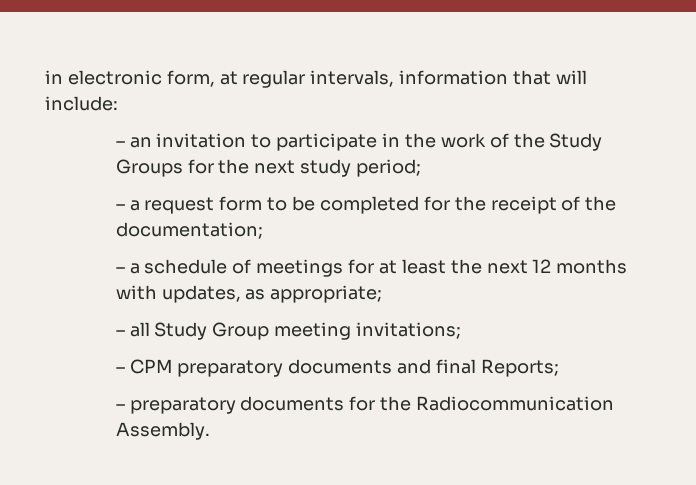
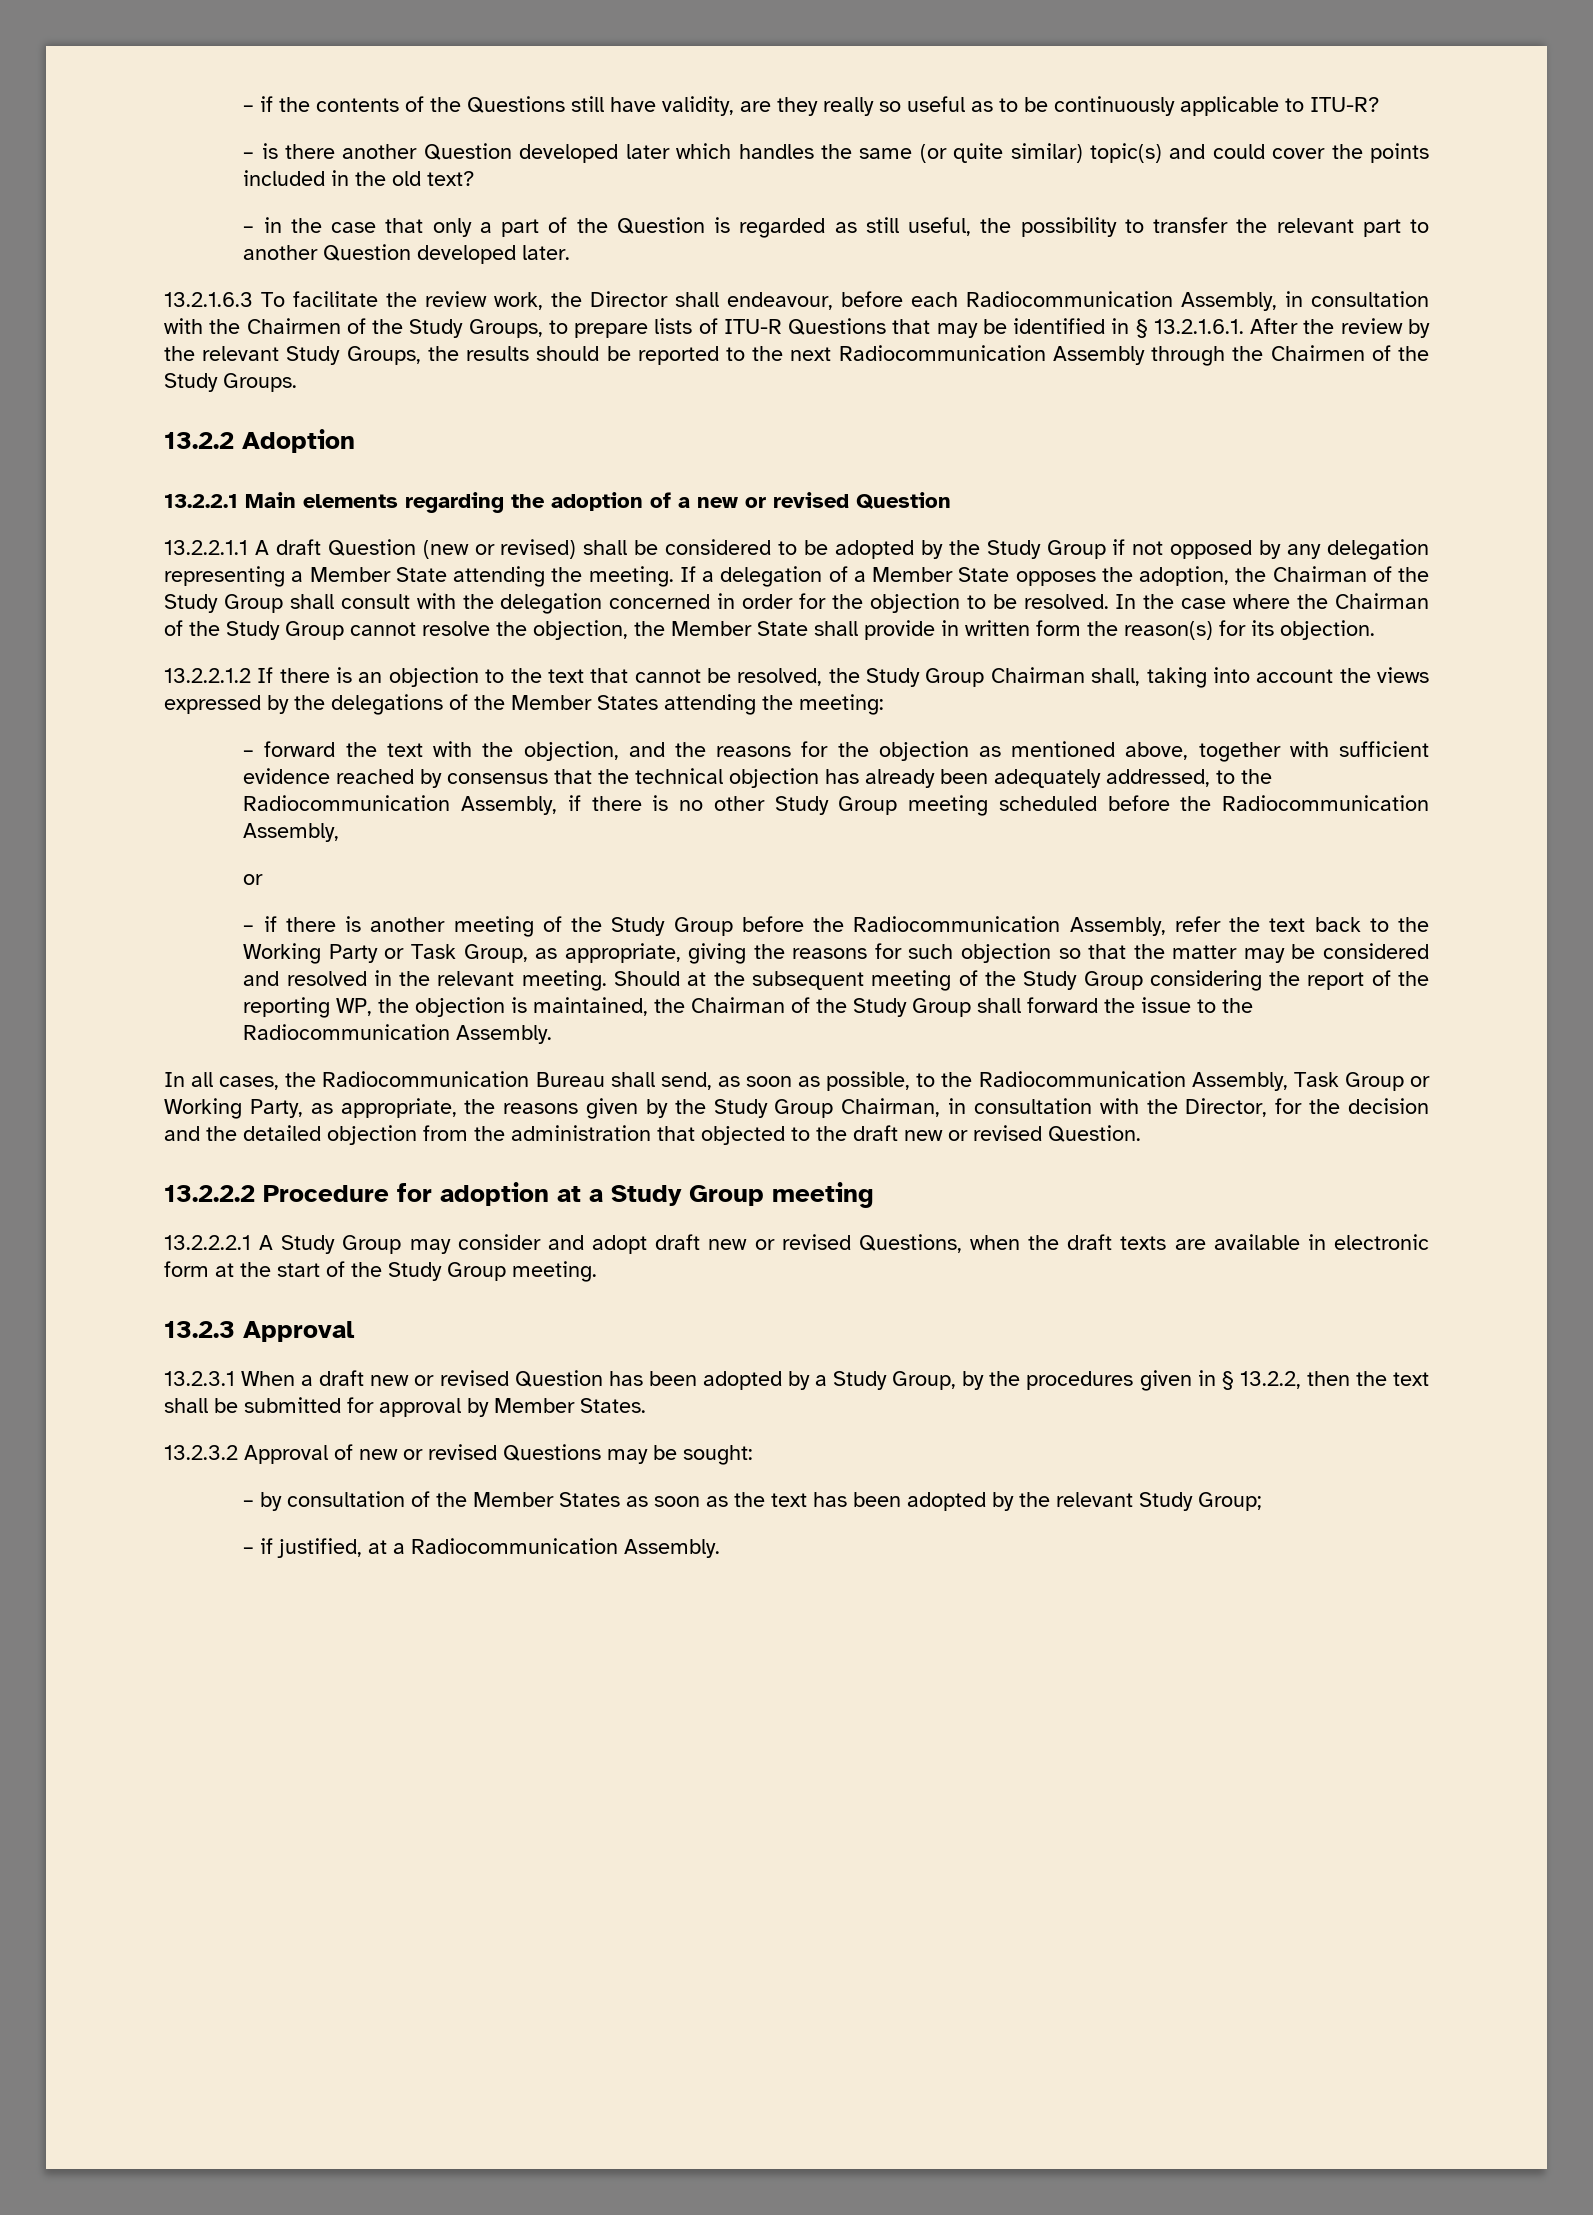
[45,70,587,88] [45,96,118,111] [115,133,603,151] [115,159,422,177] [115,196,617,214] [115,222,263,239] [115,259,628,277] [115,285,383,303] [115,322,462,340] [115,359,559,377] [115,396,412,414] in electronic form, at regular intervals, information that will include: // – an invitation to participate in the work of the Study Groups for the next study period; // – a request form to be completed for the receipt of the documentation; // – a schedule of meetings for at least the next 12 months with updates, as appropriate; // – all Study Group meeting invitations; // – CPM preparatory documents and final Reports; // – preparatory documents for the -> [243,96,1380,116] [243,143,1429,163] [243,170,475,186] [243,217,1429,238] [243,244,571,264] [164,291,1429,311] [164,318,1431,338] [164,345,1429,366] [164,373,297,392] [164,429,355,453] [164,492,951,513] [164,539,1429,560] [164,566,1429,587] [164,593,1430,614] [164,620,1375,640] [164,667,1429,688] [164,694,884,715] [243,741,1429,762] [243,768,1273,788] [243,795,1430,816] [243,823,340,842] [243,874,264,885] [243,916,1429,937] [243,943,1430,964] [243,970,1429,991] [243,997,1254,1018] [243,1024,553,1044] [164,1071,1430,1091] [164,1098,1430,1119] [164,1125,1141,1145] [164,1182,874,1208] [164,1234,1429,1254] [164,1261,597,1282] [164,1321,355,1342] [164,1370,1429,1391] [164,1397,646,1417] [164,1444,753,1465] [243,1491,1263,1511] [243,1538,406,1558] – if the contents of the Questions still have validity, are they really so useful as to be continuously applicable to ITU-R? // – is there another Question developed later which handles the same (or quite similar) topic(s) and could cover the points included in the old text? // – in the case that only a part of the Question is regarded as still useful, the possibility to transfer the relevant part to another Question developed later. // 13.2.1.6.3 To facilitate the review work, the Director shall endeavour, before each Radiocommunication Assembly, in consultation with the Chairmen of the Study Groups, to prepare lists of ITU-R Questions that may be identified in § 13.2.1.6.1. After the review by the relevant Study Groups, the results should be reported to the next Radiocommunication Assembly through the Chairmen of the Study Groups. // 13.2.2 Adoption // 13.2.2.1 Main elements regarding the adoption of a new or revised Question // 13.2.2.1.1 A draft Question (new or revised) shall be considered to be adopted by the Study Group if not opposed by any delegation representing a Member State attending the meeting. If a delegation of a Member State opposes the adoption, the Chairman of the Study Group shall consult with the delegation concerned in order for the objection to be resolved. In the case where the Chairman of the Study Group cannot resolve the objection, the Member State shall provide in written form the reason(s) for its objection. // 13.2.2.1.2 If there is an objection to the text that cannot be resolved, the Study Group Chairman shall, taking into account the views expressed by the delegations of the Member States attending the meeting: // – forward the text with the objection, and the reasons for the objection as mentioned above, together with sufficient evidence reached by consensus that the technical objection has already been adequately addressed, to the Radiocommunication Assembly, if there is no other Study Group meeting scheduled before the Radiocommunication Assembly, // or // – if there is another meeting of the Study Group before the Radiocommunication Assembly, refer the text back to the Working Party or Task Group, as appropriate, giving the reasons for such objection so that the matter may be considered and resolved in the relevant meeting. Should at the subsequent meeting of the Study Group considering the report of the reporting WP, the objection is maintained, the Chairman of the Study Group shall forward the issue to the Radiocommunication Assembly. // In all cases, the Radiocommunication Bureau shall send, as soon as possible, to the Radiocommunication Assembly, Task Group or Working Party, as appropriate, the reasons given by the Study Group Chairman, in consultation with the Director, for the decision and the detailed objection from the administration that objected to the draft new or revised Question. // 13.2.2.2 Procedure for adoption at a Study Group meeting // 13.2.2.2.1 A Study Group may consider and adopt draft new or revised Questions, when the draft texts are available in electronic form at the start of the Study Group meeting. // 13.2.3 Approval // 13.2.3.1 When a draft new or revised Question has been adopted by a Study Group, by the procedures given in § 13.2.2, then the text shall be submitted for approval by Member States. // 13.2.3.2 Approval of new or revised Questions may be sought: // – by consultation of the Member States as soon as the text has been adopted by the relevant Study Group; // – if justified, at a

